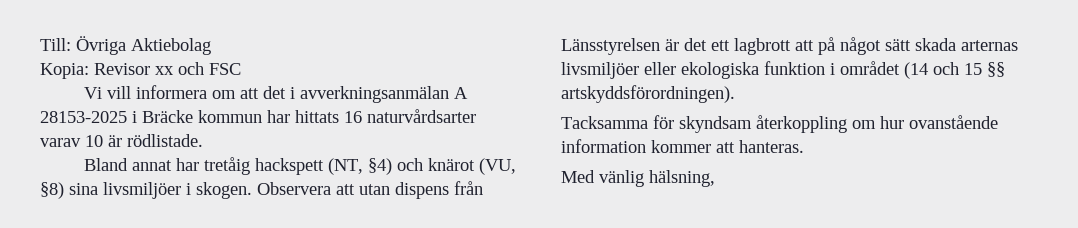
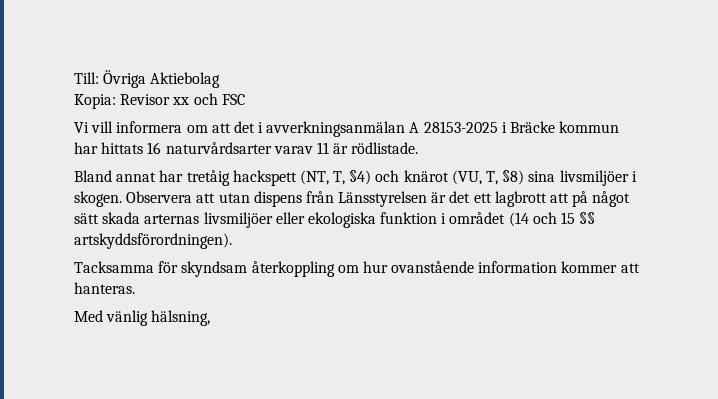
[85,135,103,147] 10 -> [316,142,329,154] 11
(363, 166) none -> [333,171,346,185] T,
(516, 166) none -> [486,171,499,185] T,

